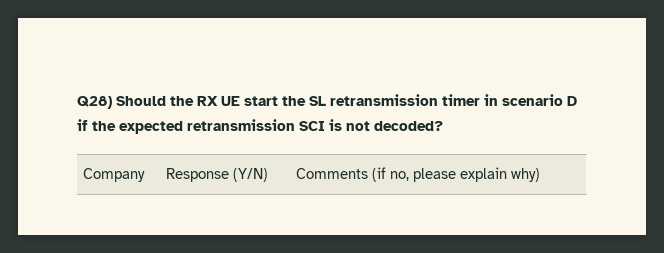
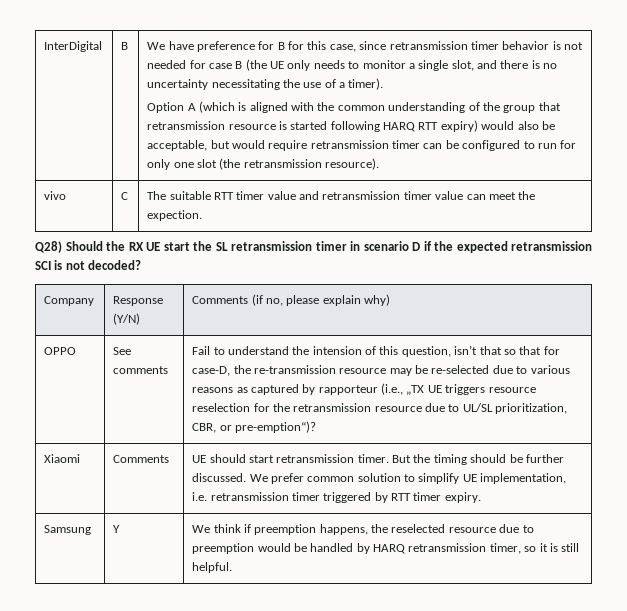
(77, 102) none -> [44,41,103,52] [121,42,129,50] [147,41,584,52] [147,59,558,71] [147,78,384,90] [147,101,561,113] [147,120,555,132] [147,140,577,151] [147,158,380,170] [44,191,67,200] [121,192,129,200] [147,191,536,200] [147,210,203,221] InterDigital | B | We have preference for B for this case, since retransmission timer behavior is not needed for case B (the UE only needs to monitor a single slot, and there is no uncertainty necessitating the use of a timer). // Option A (which is aligned with the common understanding of the group that retransmission resource is started following HARQ RTT expiry) would also be acceptable, but would require retransmission timer can be configured to run for only one slot (the retransmission resource). // vivo | C | The suitable RTT timer value and retransmission timer value can meet the expection. //
(540, 175) none -> [44,347,77,355] [113,347,132,355] [113,366,169,374] [192,345,560,357] [192,365,570,376] [192,383,536,395] [192,403,568,414] [192,421,316,433] [44,454,81,463] [113,455,170,463] [192,454,564,465] [192,473,567,484] [192,492,481,503] [44,525,92,535] [113,525,121,533] [192,524,534,535] [192,543,580,554] [192,562,233,573] // OPPO | See comments | Fail to understand the intension of this question, isn’t that so that for case-D, the re-transmission resource may be re-selected due to various reasons as captured by rapporteur (i.e., „TX UE triggers resource reselection for the retransmission resource due to UL/SL prioritization, CBR, or pre-emption“)? // Xiaomi | Comments | UE should start retransmission timer. But the timing should be further discussed. We prefer common solution to simplify UE implementation, i.e. retransmission timer triggered by RTT timer expiry. // Samsung | Y | We think if preemption happens, the reselected resource due to preemption would be handled by HARQ retransmission timer, so it is still helpful.

